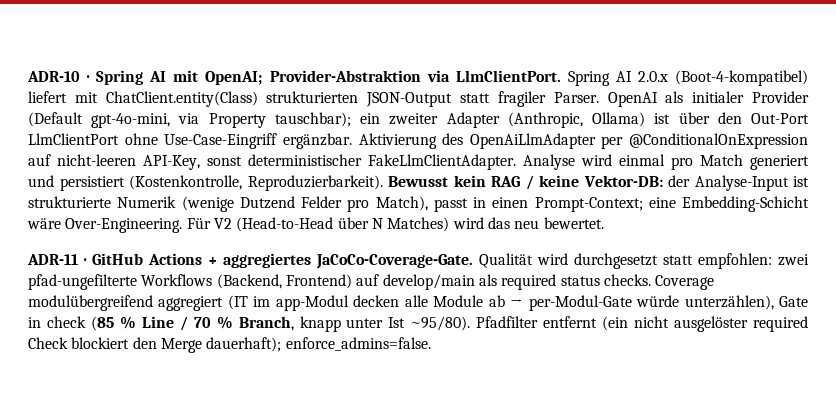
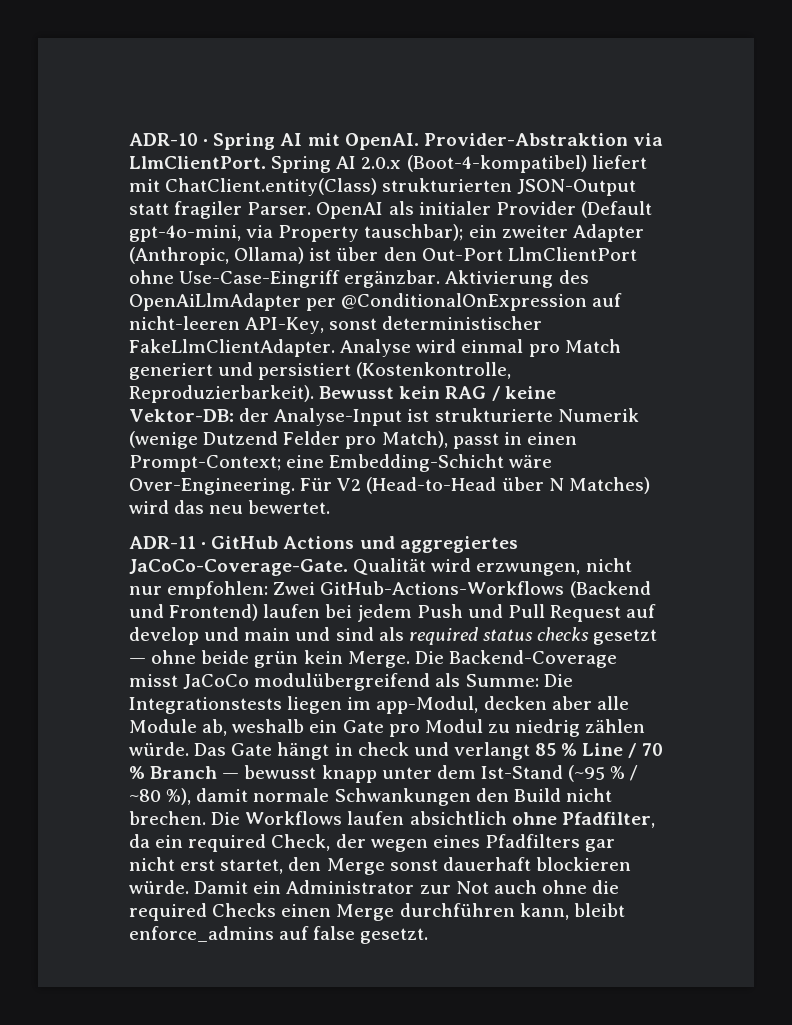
[205,71,263,85] OpenAI; -> [344,133,419,150] OpenAI.
[208,257,218,265] + -> [359,536,395,549] und
[574,253,809,269] [28,274,715,290] [28,295,808,311] [28,316,114,331] durchgesetzt statt empfohlen: zwei pfad-ungefilterte Workflows (Backend, Frontend) auf develop/main als required status checks. Coverage modulübergreifend aggregiert (IT im app-Modul decken alle Module ab → per-Modul-Gate würde unterzählen), Gate in check (85 -> [476,558,632,576] [129,581,651,599] [129,604,657,622] [129,627,658,645] [129,650,617,668] [129,673,573,691] [129,696,629,714] [129,719,646,737] [129,742,557,760] erzwungen, nicht nur empfohlen: Zwei GitHub-Actions-Workflows (Backend und Frontend) laufen bei jedem Push und Pull Request auf develop und main und sind als required status checks gesetzt — ohne beide grün kein Merge. Die Backend-Coverage misst JaCoCo modulübergreifend als Summe: Die Integrationstests liegen im app-Modul, decken aber alle Module ab, weshalb ein Gate pro Modul zu niedrig zählen würde. Das Gate hängt in check und verlangt 85
[238,316,809,332] [28,337,431,353] Branch, knapp unter Ist ~95/80). Pfadfilter entfernt (ein nicht ausgelöster required Check blockiert den Merge dauerhaft); enforce_admins=false. -> [150,765,639,783] [129,788,612,806] [129,811,655,828] [129,834,616,852] [129,857,631,875] [129,880,620,894] [129,903,625,921] [129,926,429,944] Branch — bewusst knapp unter dem Ist-Stand (~95 % / ~80 %), damit normale Schwankungen den Build nicht brechen. Die Workflows laufen absichtlich ohne Pfadfilter, da ein required Check, der wegen eines Pfadfilters gar nicht erst startet, den Merge sonst dauerhaft blockieren würde. Damit ein Administrator zur Not auch ohne die required Checks einen Merge durchführen kann, bleibt enforce_admins auf false gesetzt.

